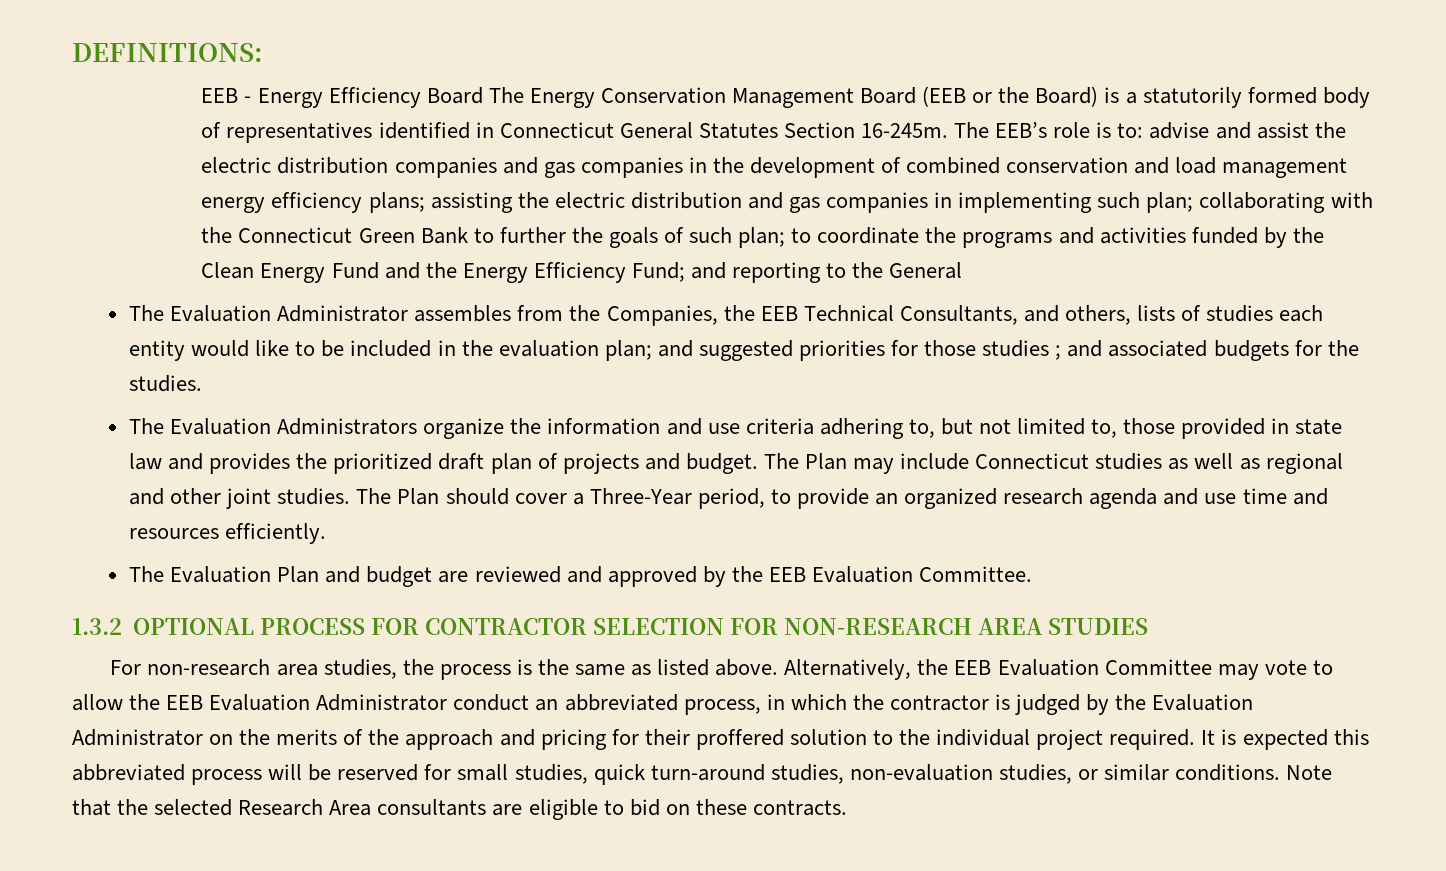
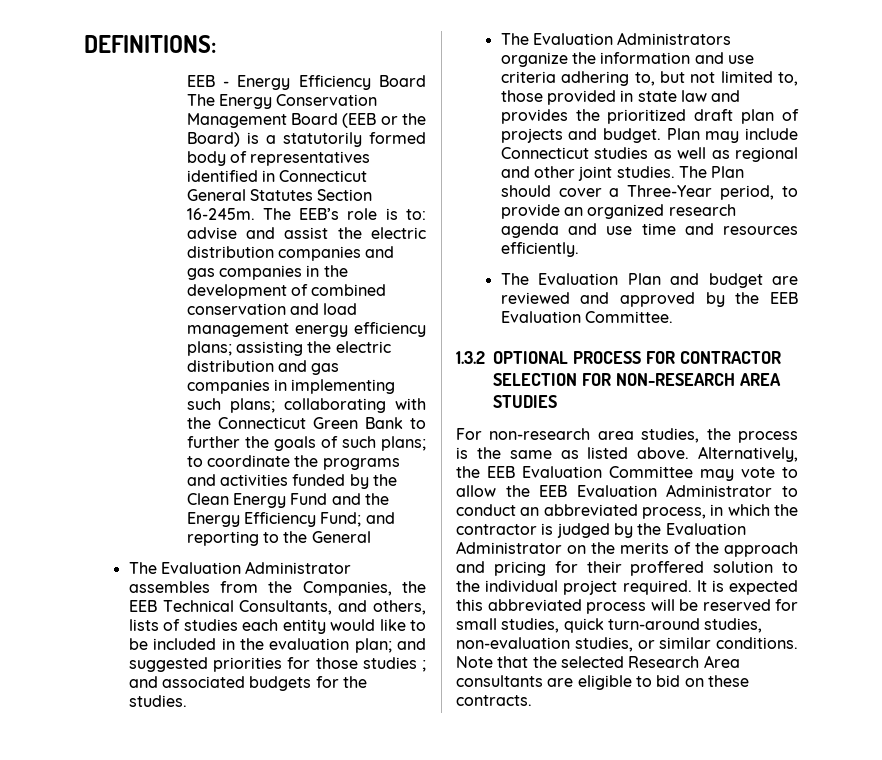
[1146,192,1194,213] plan; -> [229,398,275,413] plans;
[738,227,786,248] plan; -> [381,436,426,451] plans;
[763,453,799,469] The -> (662, 135) none
(448, 702) none -> [782,486,798,497] to

